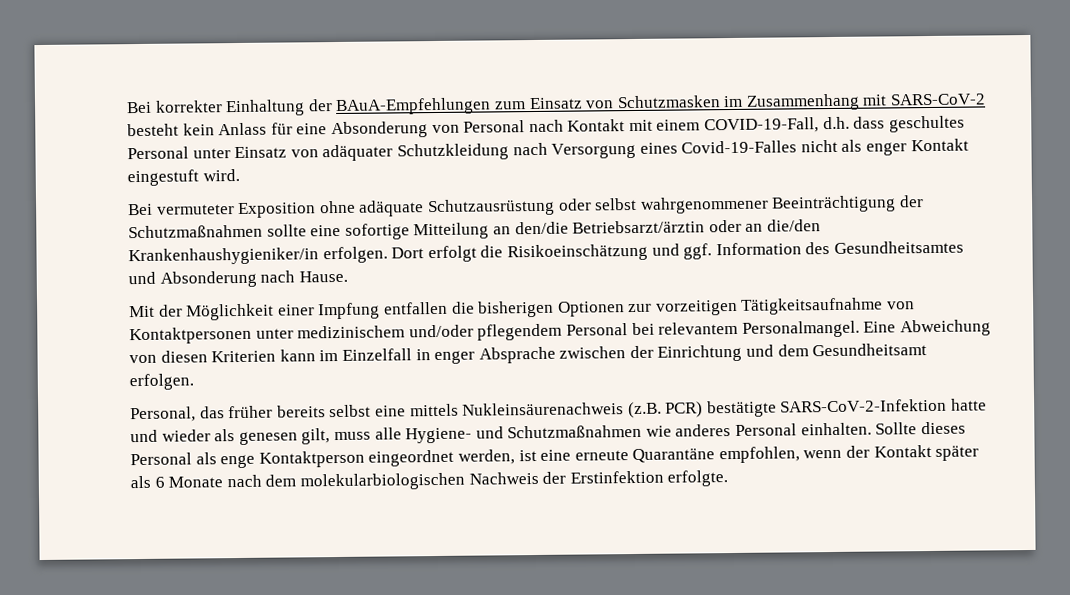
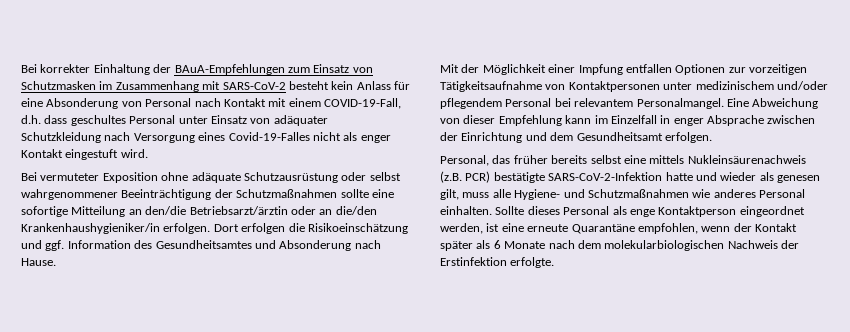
[427,245,477,263] erfolgt -> [241,223,286,234] erfolgen
[451,300,555,318] die bisherigen -> (672, 68) none
[160,350,277,363] diesen Kriterien -> [463,115,562,126] dieser Empfehlung

